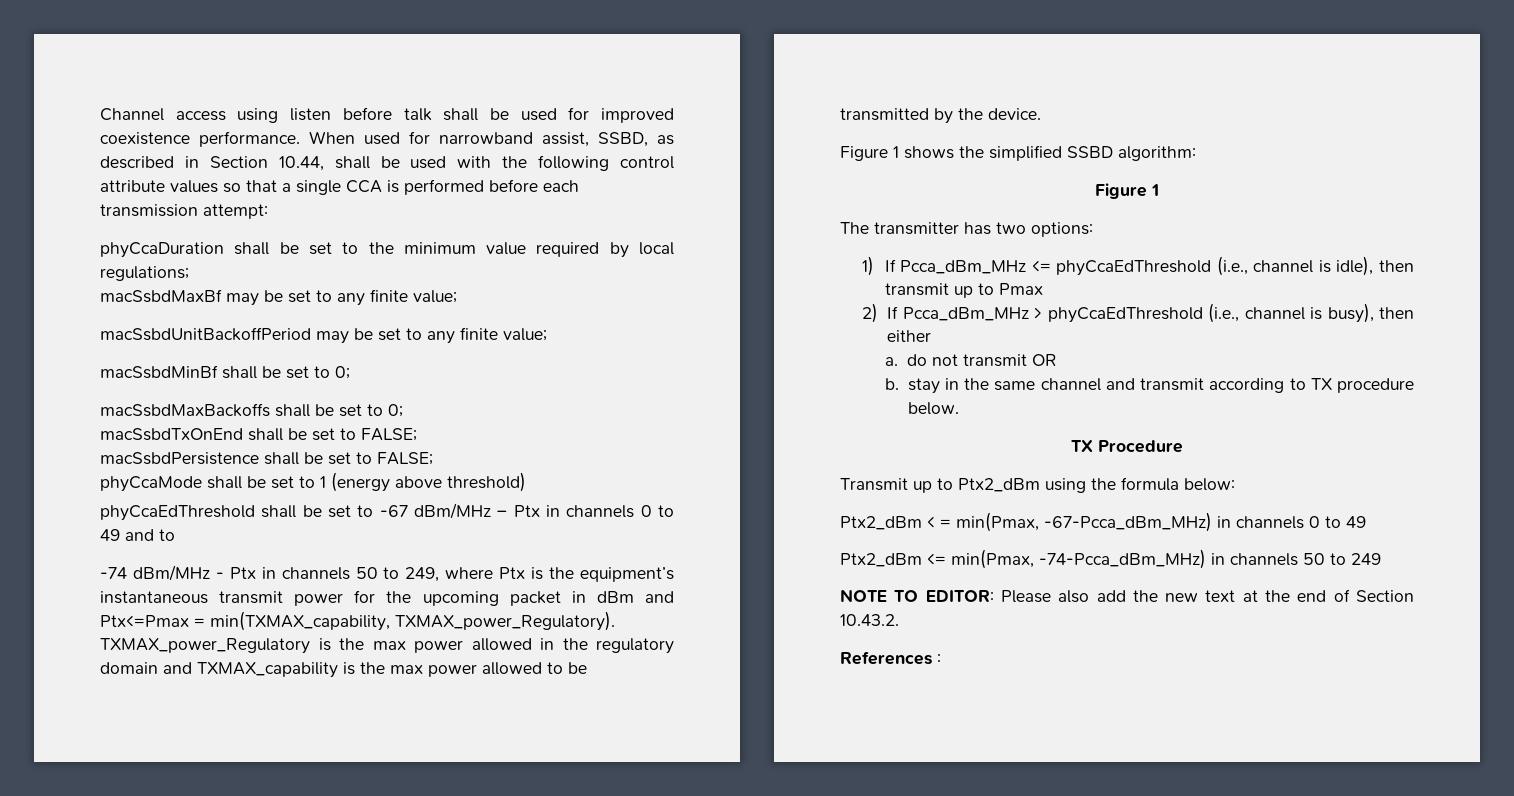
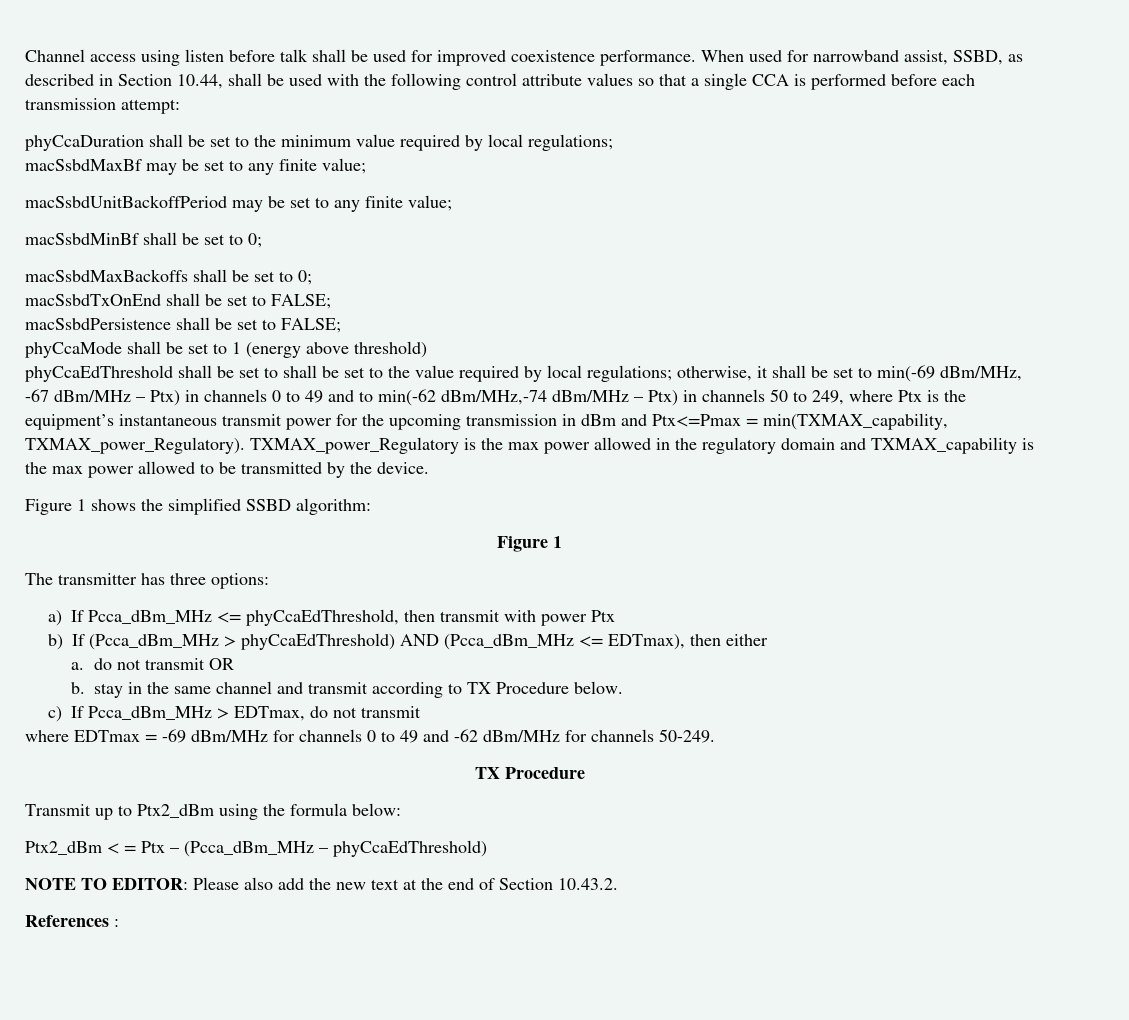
(374, 511) none -> [283,365,1022,382] shall be set to the value required by local regulations; otherwise, it shall be set to min(-69 dBm/MHz,
[513,505,540,517] Ptx -> [150,390,180,406] Ptx)
[100,565,256,581] // -74 dBm/MHz - Ptx -> [378,389,678,406] min(-62 dBm/MHz,-74 dBm/MHz – Ptx)
[509,591,561,606] packet -> [466,414,557,426] transmission
[996,222,1026,234] two -> [170,573,206,585] three
[862,256,875,276] 1) -> [47,610,62,626] a)
[1056,256,1414,276] [884,283,1043,298] [862,303,1374,323] phyCcaEdThreshold (i.e., channel is idle), then transmit up to Pmax // 2) If Pcca_dBm_MHz > phyCcaEdThreshold (i.e., channel is busy), -> [245,609,615,626] [47,633,685,650] phyCcaEdThreshold, then transmit with power Ptx // b) If (Pcca_dBm_MHz > phyCcaEdThreshold) AND (Pcca_dBm_MHz <= EDTmax),
[1337,378,1414,393] procedure -> [495,682,569,694] Procedure
(959, 408) none -> [47,706,421,722] [25,729,715,743] // c) If Pcca_dBm_MHz > EDTmax, do not transmit // where EDTmax = -69 dBm/MHz for channels 0 to 49 and -62 dBm/MHz for channels 50-249.
[956,512,1366,532] [840,549,1381,569] min(Pmax, -67-Pcca_dBm_MHz) in channels 0 to 49 // Ptx2_dBm <= min(Pmax, -74-Pcca_dBm_MHz) in channels 50 to 249 -> [141,840,487,857] Ptx – (Pcca_dBm_MHz – phyCcaEdThreshold)

